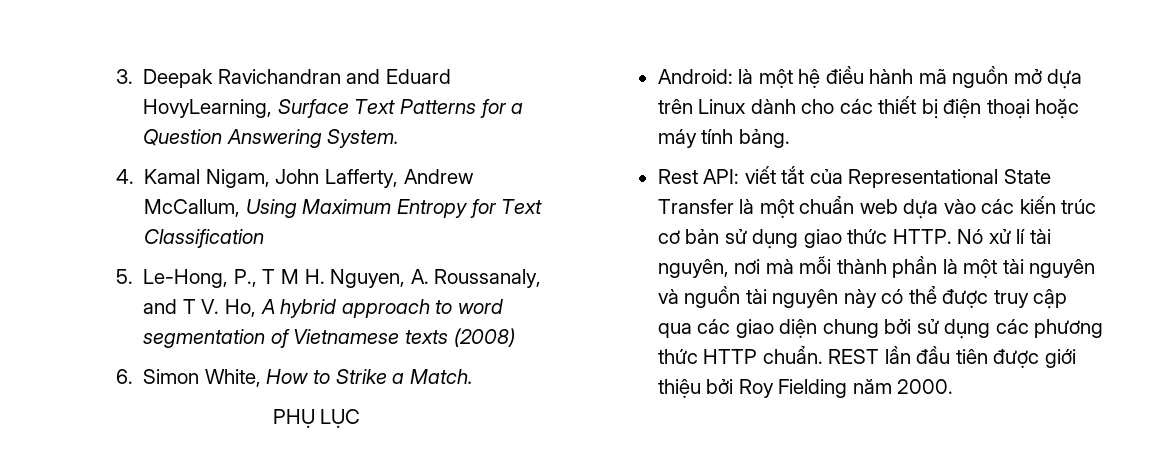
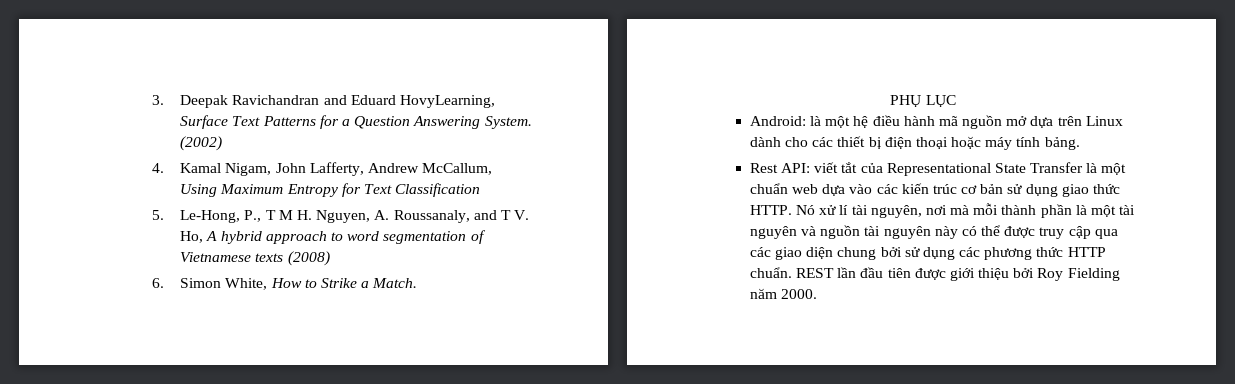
(400, 138) none -> [180,136,223,151] (2002)

